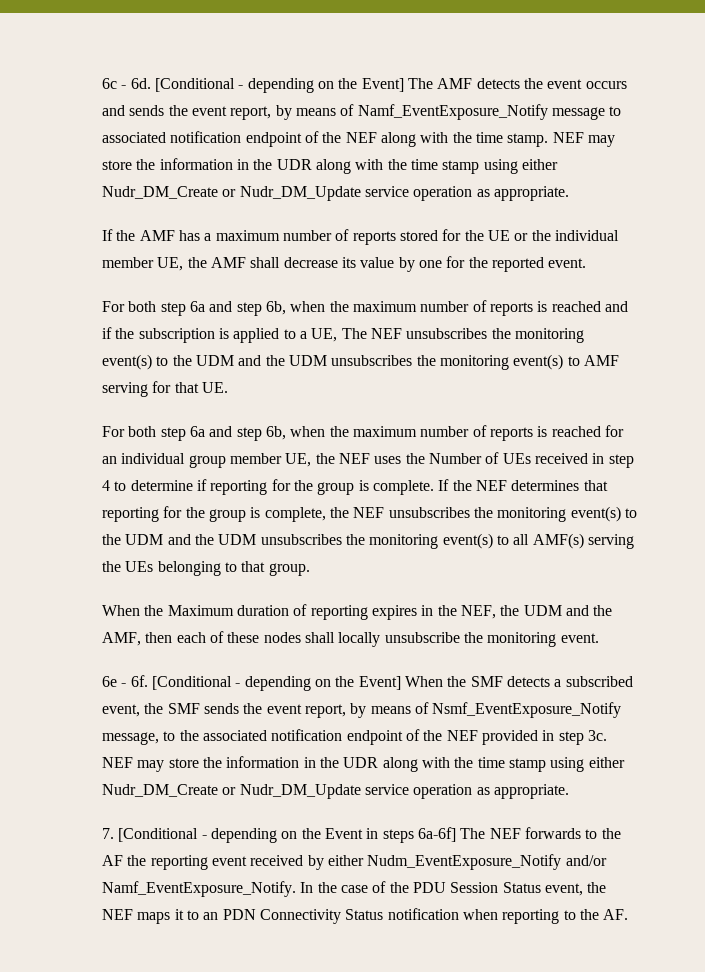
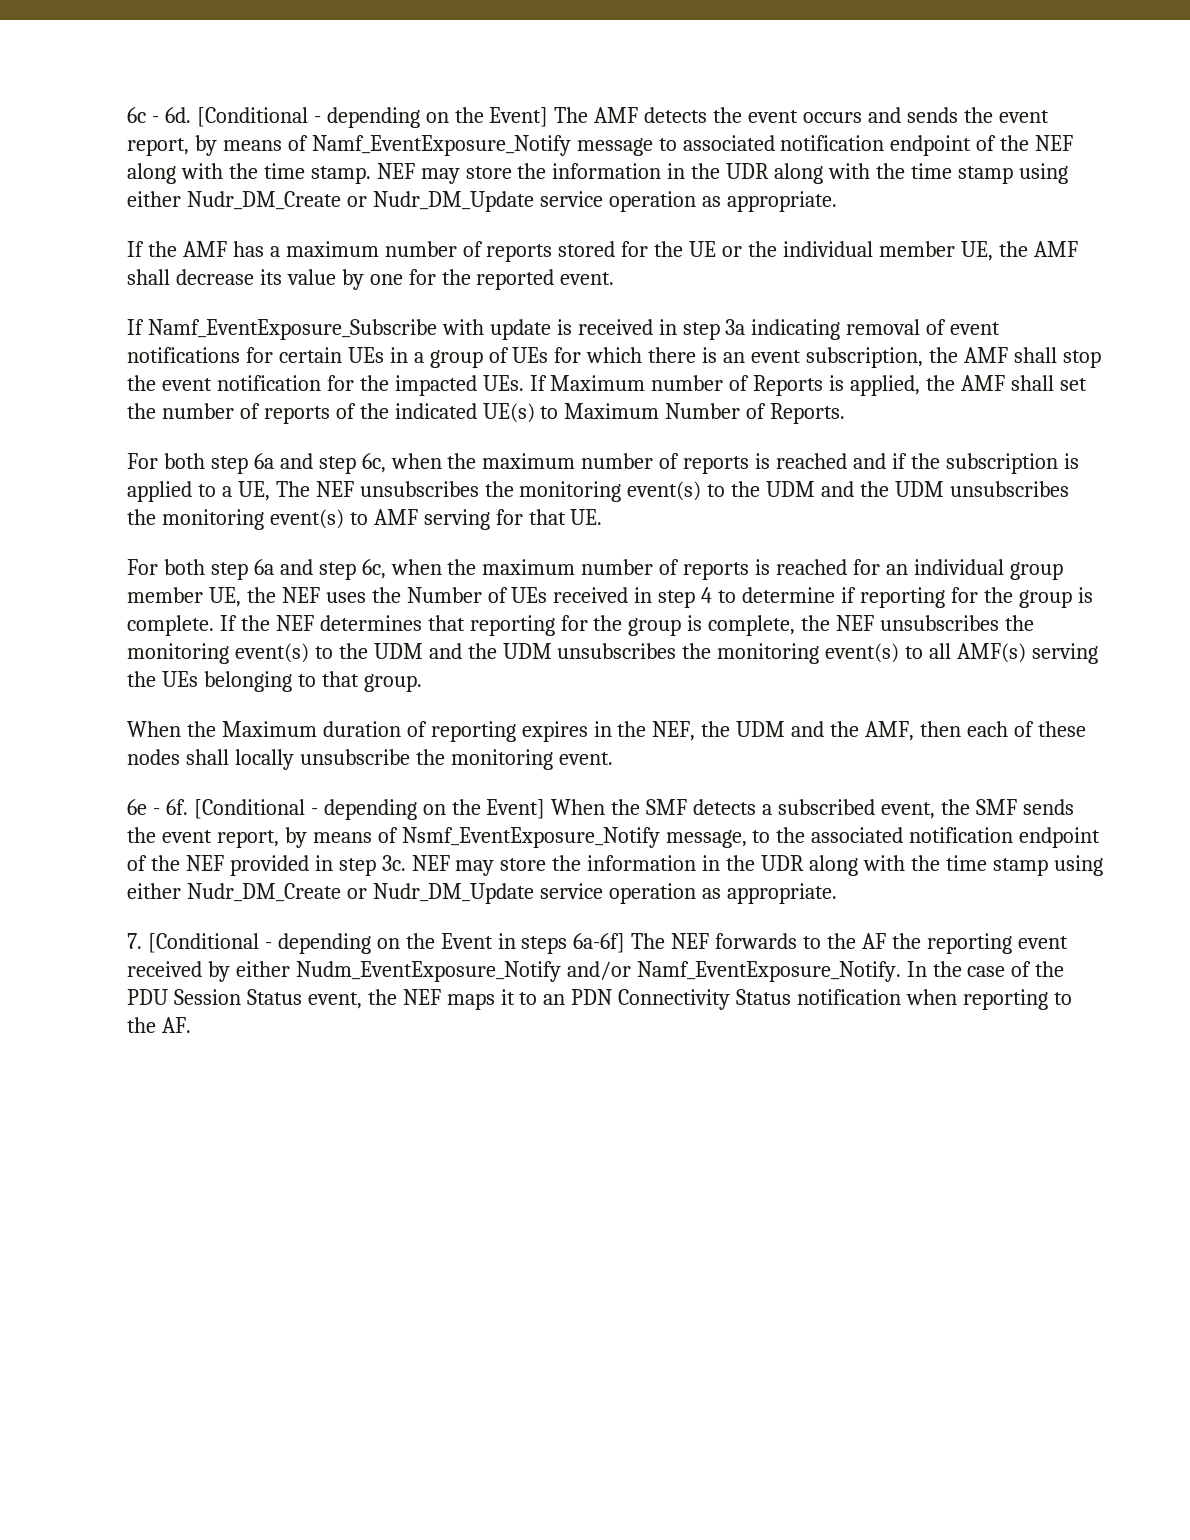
[102,301,287,316] // For both step 6a and step 6b, -> [126,319,1001,340] [126,347,1101,368] [126,375,1087,396] [126,403,846,424] [126,453,386,474] // If Namf_EventExposure_Subscribe with update is received in step 3a indicating removal of event notifications for certain UEs in a group of UEs for which there is an event subscription, the AMF shall stop the event notification for the impacted UEs. If Maximum number of Reports is applied, the AMF shall set the number of reports of the indicated UE(s) to Maximum Number of Reports. // For both step 6a and step 6c,
[266,426,287,440] 6b, -> [361,559,386,579] 6c,

